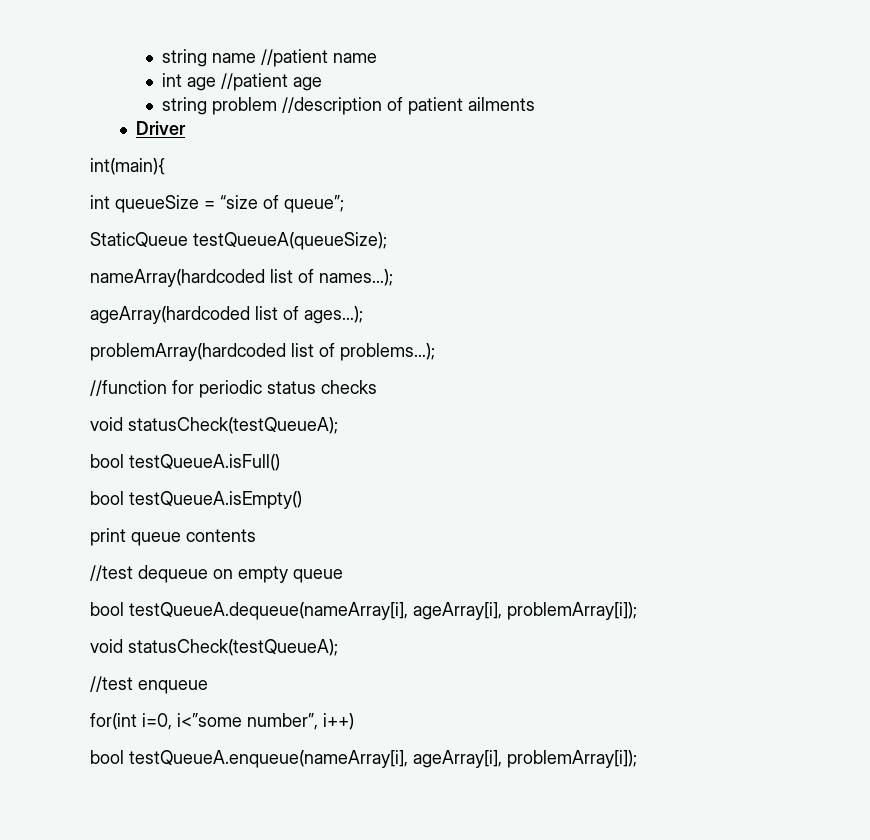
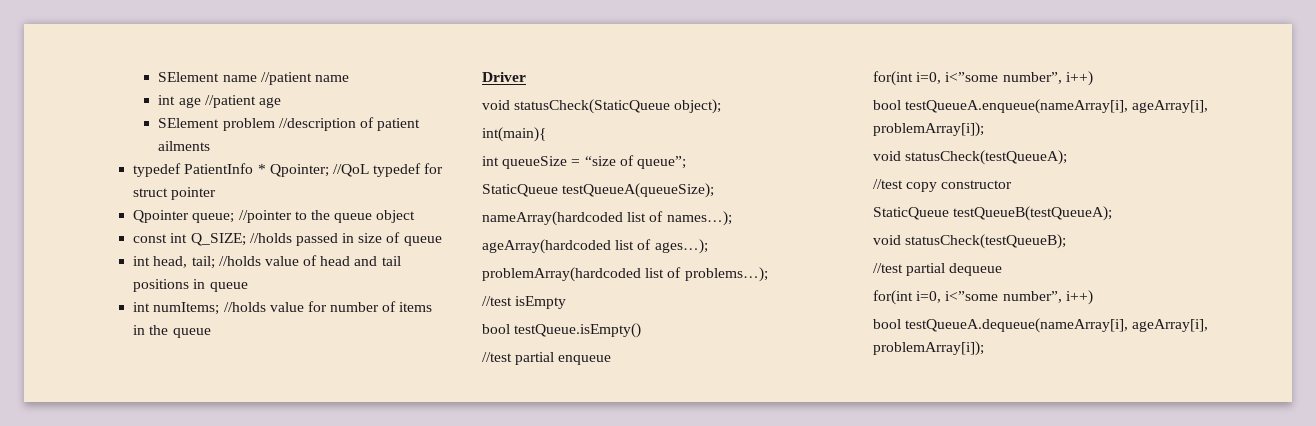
[161,49,207,67] string -> [158,72,220,82] SElement
[161,97,207,115] string -> [158,118,220,128] SElement
[135,121,186,135] Driver -> [133,163,444,177] [133,187,217,200] [133,210,416,223] [133,232,442,246] [133,255,401,269] [133,279,248,292] [133,301,433,315] [133,325,211,338] [482,72,526,82] [482,99,722,114] typedef PatientInfo * Qpointer; //QoL typedef for struct pointer // Qpointer queue; //pointer to the queue object // const int Q_SIZE; //holds passed in size of queue // int head, tail; //holds value of head and tail positions in queue // int numItems; //holds value for number of items in the queue // Driver // void statusCheck(StaticQueue object);
[90,380,377,398] [90,417,338,434] [90,454,280,471] [90,491,302,509] [90,528,256,546] [90,565,343,583] [90,602,637,620] [90,639,338,656] [90,676,133,692] //function for periodic status checks // void statusCheck(testQueueA); // bool testQueueA.isFull() // bool testQueueA.isEmpty() // print queue contents // //test dequeue on empty queue // bool testQueueA.dequeue(nameArray[i], ageArray[i], problemArray[i]); // void statusCheck(testQueueA); // //test -> [482,296,567,309] [482,323,642,338] [482,352,555,365] //test isEmpty // bool testQueue.isEmpty() // //test partial
(637, 759) none -> [873,150,1068,165] [873,179,1013,192] [873,206,1113,221] [873,234,1067,249] [873,263,1003,276] [873,290,1093,305] [873,318,1209,333] [873,341,984,356] // void statusCheck(testQueueA); // //test copy constructor // StaticQueue testQueueB(testQueueA); // void statusCheck(testQueueB); // //test partial dequeue // for(int i=0, i<”some number”, i++) // bool testQueueA.dequeue(nameArray[i], ageArray[i], problemArray[i]);

